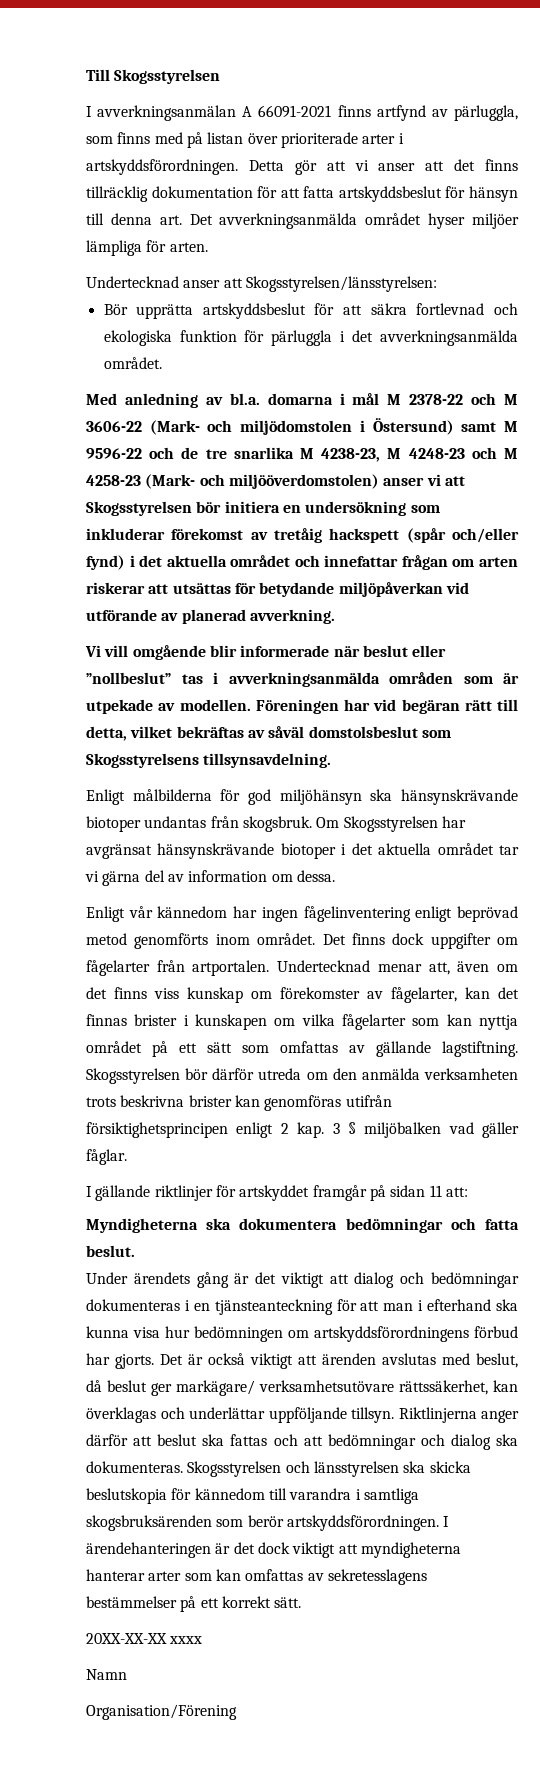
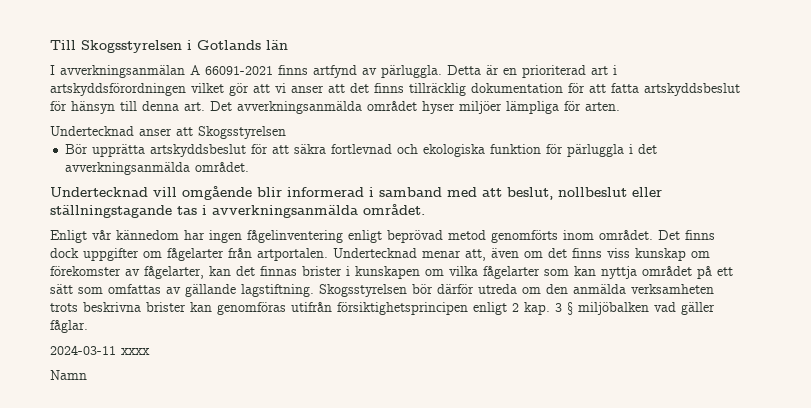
(221, 76) none -> [187,40,288,50] i Gotlands län
[454,105,518,121] [86,132,404,148] [86,159,284,175] pärluggla, som finns med på listan över prioriterade arter i artskyddsförordningen. Detta -> [381,65,617,78] [50,83,224,96] pärluggla. Detta är en prioriterad art i artskyddsförordningen vilket
[245,276,437,292] Skogsstyrelsen/länsstyrelsen: -> [198,126,286,139] Skogsstyrelsen
[86,393,518,408] [86,418,518,435] [86,447,518,462] [86,474,465,489] [86,501,440,516] [86,528,519,543] [86,555,518,570] [86,582,469,597] [86,609,335,624] [85,645,447,660] [86,672,519,687] [86,699,518,714] [86,726,451,741] [86,753,332,768] [86,789,519,805] [86,816,466,832] [86,843,519,859] [85,870,335,886] Med anledning av bl.a. domarna i mål M 2378-22 och M 3606-22 (Mark- och miljödomstolen i Östersund) samt M 9596-22 och de tre snarlika M 4238-23, M 4248-23 och M 4258-23 (Mark- och miljööverdomstolen) anser vi att Skogsstyrelsen bör initiera en undersökning som inkluderar förekomst av tretåig hackspett (spår och/eller fynd) i det aktuella området och innefattar frågan om arten riskerar att utsättas för betydande miljöpåverkan vid utförande av planerad avverkning. // Vi vill omgående blir informerade när beslut eller ”nollbeslut” tas i avverkningsanmälda områden som är utpekade av modellen. Föreningen har vid begäran rätt till detta, vilket bekräftas av såväl domstolsbeslut som Skogsstyrelsens tillsynsavdelning. // Enligt målbilderna för god miljöhänsyn ska hänsynskrävande biotoper undantas från skogsbruk. Om Skogsstyrelsen har avgränsat hänsynskrävande biotoper i det aktuella området tar vi gärna del av information om dessa. -> [50,186,662,200] [50,204,425,218] Undertecknad vill omgående blir informerad i samband med att beslut, nollbeslut eller ställningstagande tas i avverkningsanmälda området.
[86,1185,468,1201] [86,1218,519,1233] [86,1245,135,1257] [86,1272,519,1288] [86,1299,519,1315] [86,1326,518,1342] [86,1353,518,1369] [86,1380,518,1396] [86,1407,519,1423] [86,1434,518,1450] [86,1461,471,1477] [86,1488,419,1504] [86,1515,450,1531] [86,1542,461,1558] [86,1569,427,1585] [86,1596,302,1612] [86,1633,167,1644] I gällande riktlinjer för artskyddet framgår på sidan 11 att: // Myndigheterna ska dokumentera bedömningar och fatta beslut. // Under ärendets gång är det viktigt att dialog och bedömningar dokumenteras i en tjänsteanteckning för att man i efterhand ska kunna visa hur bedömningen om artskyddsförordningens förbud har gjorts. Det är också viktigt att ärenden avslutas med beslut, då beslut ger markägare/ verksamhetsutövare rättssäkerhet, kan överklagas och underlättar uppföljande tillsyn. Riktlinjerna anger därför att beslut ska fattas och att bedömningar och dialog ska dokumenteras. Skogsstyrelsen och länsstyrelsen ska skicka beslutskopia för kännedom till varandra i samtliga skogsbruksärenden som berör artskyddsförordningen. I ärendehanteringen är det dock viktigt att myndigheterna hanterar arter som kan omfattas av sekretesslagens bestämmelser på ett korrekt sätt. // 20XX-XX-XX -> [50,345,116,355] 2024-03-11
[86,1704,237,1720] // Organisation/Förening -> (87, 375) none

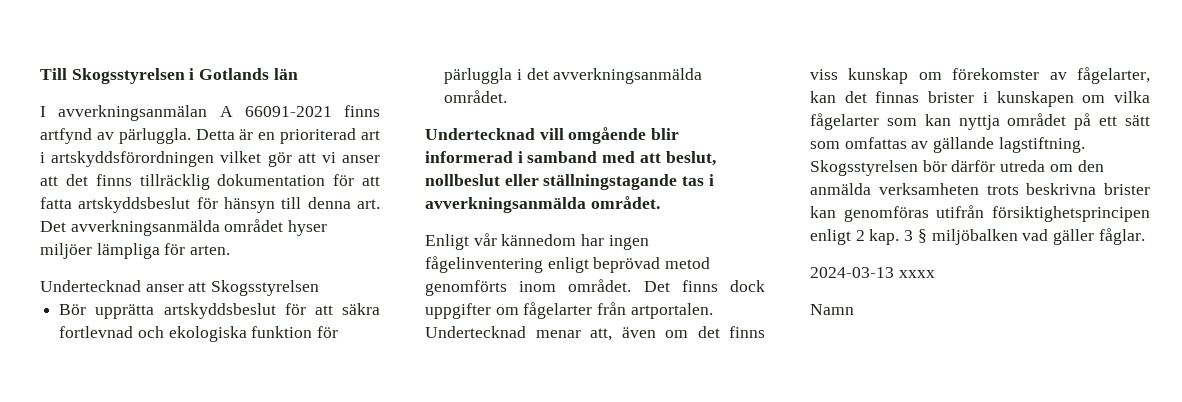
[50,345,116,355] 2024-03-11 -> [810,267,894,278] 2024-03-13

